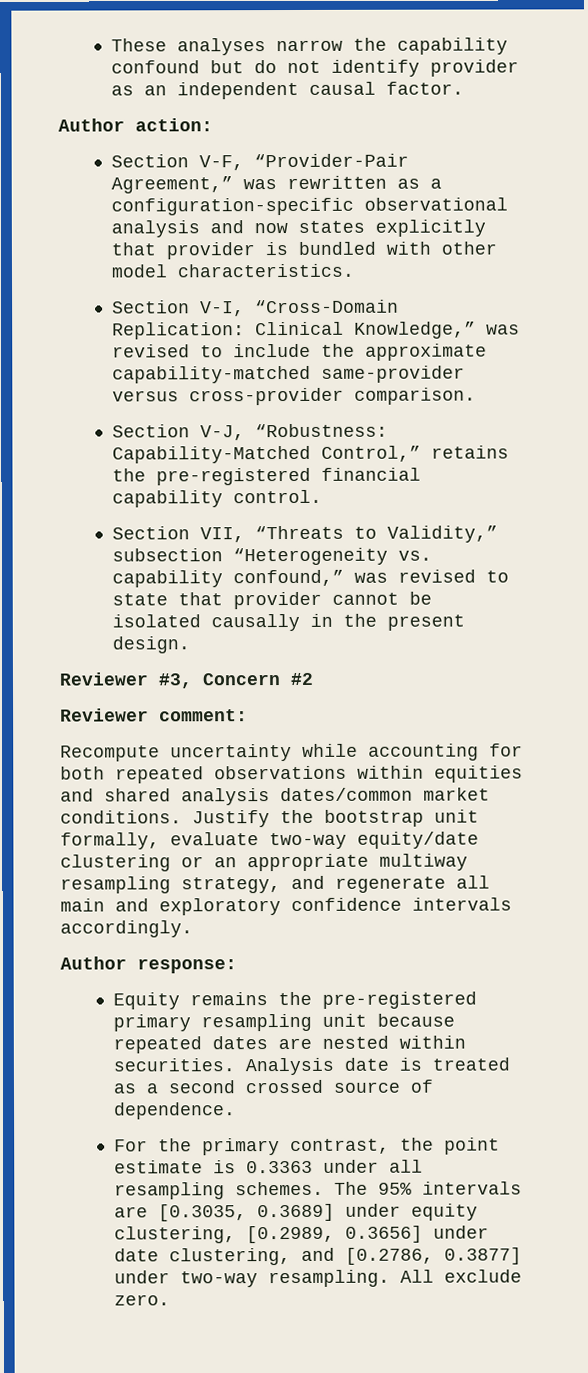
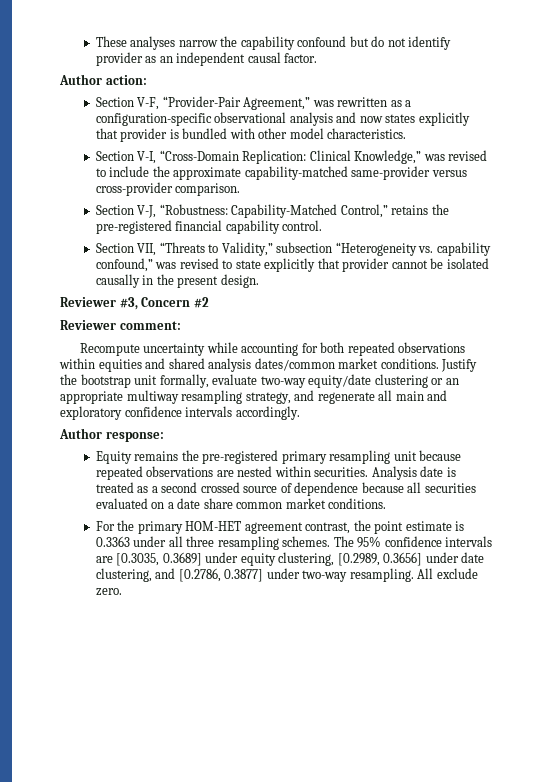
(168, 599) none -> [264,258,316,272] explicitly
[211,1036,268,1050] dates -> [146,466,214,477] observations
[113,1102,236,1120] dependence. -> [294,482,476,496] [95,498,387,509] dependence because all securities evaluated on a date share common market conditions.
(280, 1147) none -> [185,521,303,534] HOM-HET agreement
(423, 1166) none -> [186,536,215,547] three
(412, 1188) none -> [384,536,442,547] confidence

